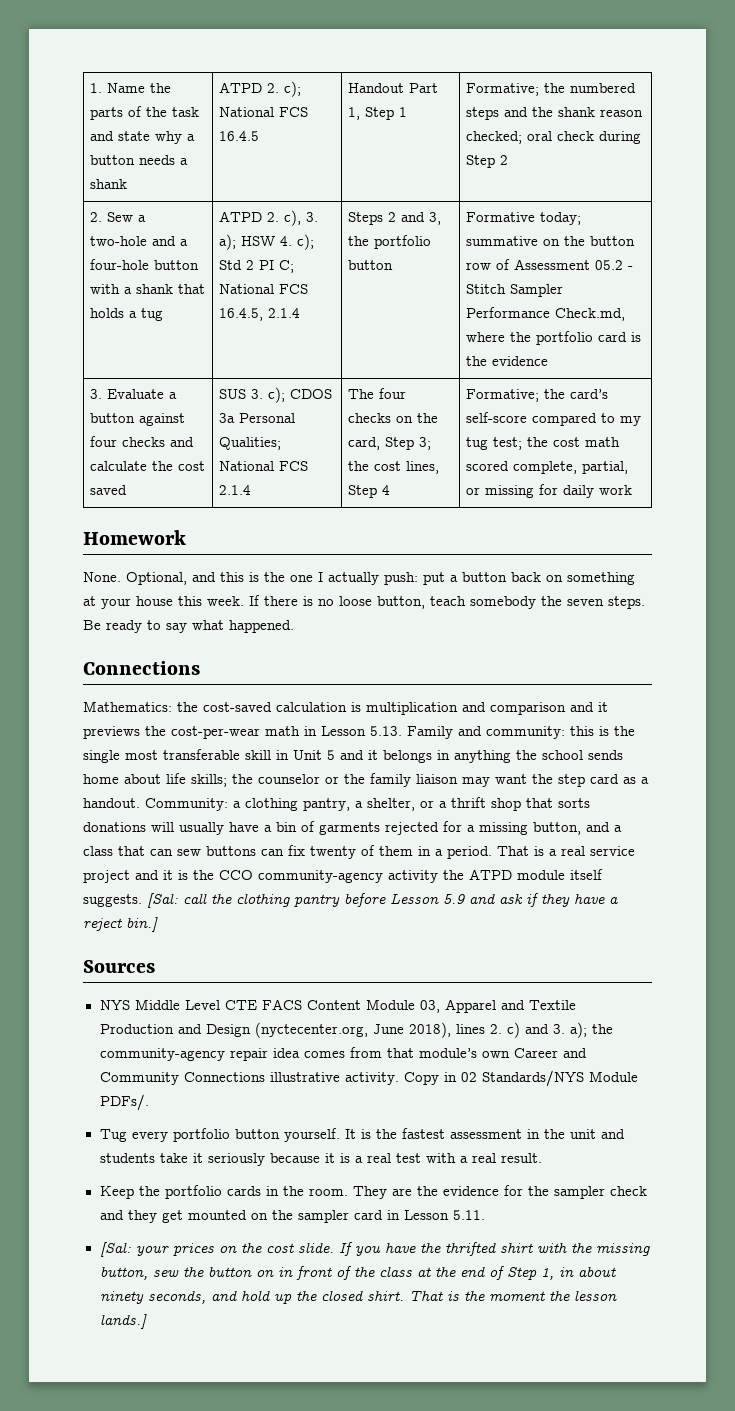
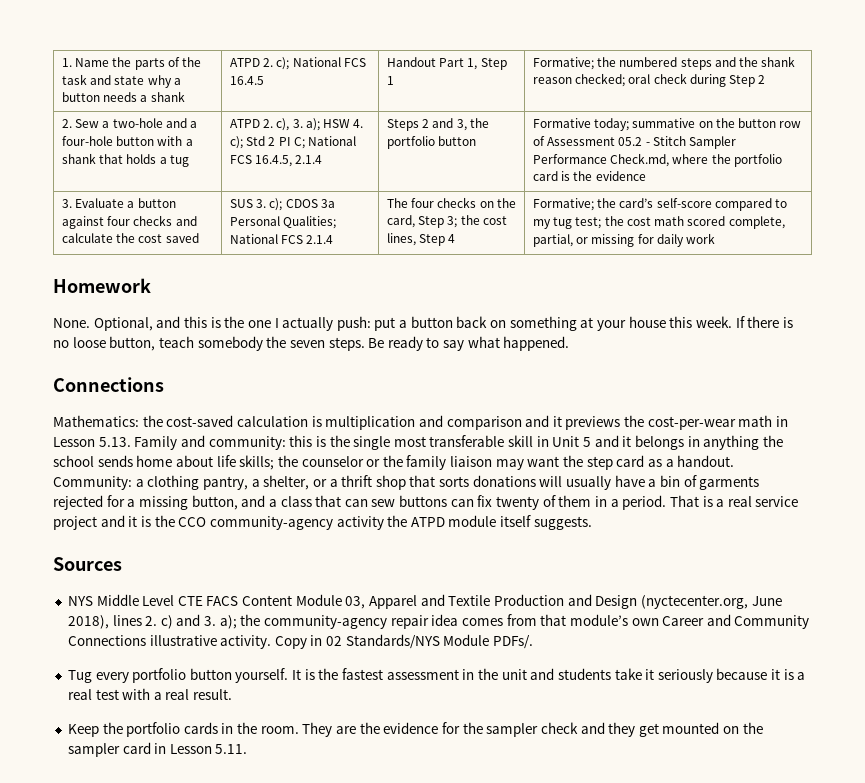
[147,893,618,908] [83,917,158,932] [Sal: call the clothing pantry before Lesson 5.9 and ask if they have a reject bin.] -> (592, 523) none
[99,1242,650,1257] [99,1266,616,1280] [99,1290,617,1304] [99,1314,147,1329] // [Sal: your prices on the cost slide. If you have the thrifted shirt with the missing button, sew the button on in front of the class at the end of Step 1, in about ninety seconds, and hold up the closed shirt. That is the moment the lesson lands.] -> (248, 749) none

